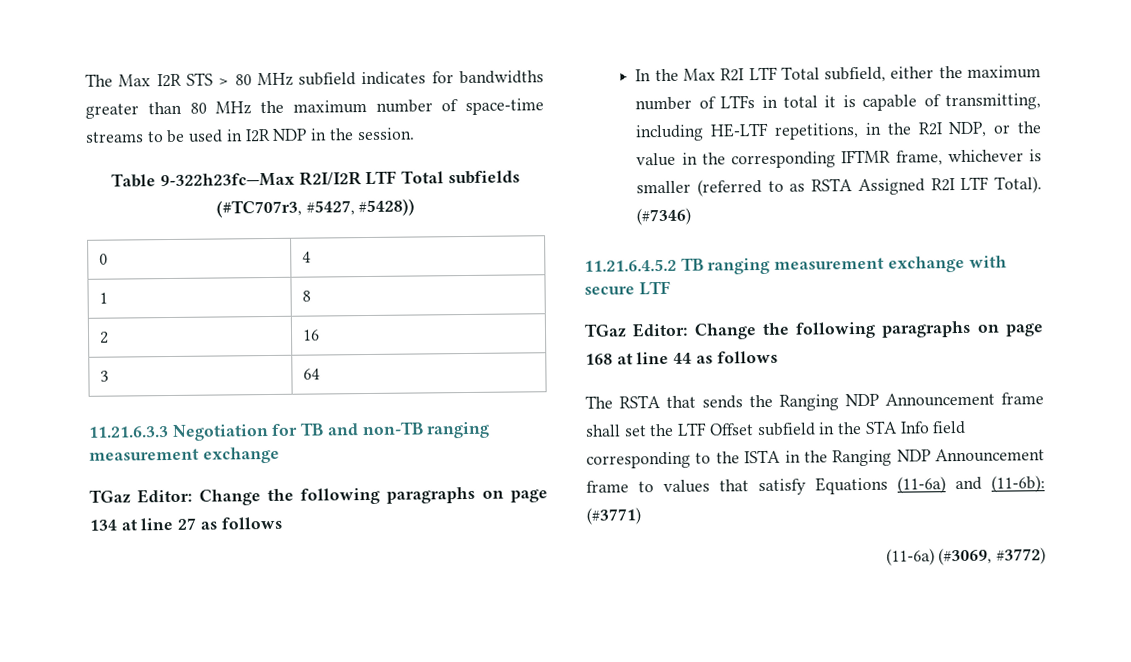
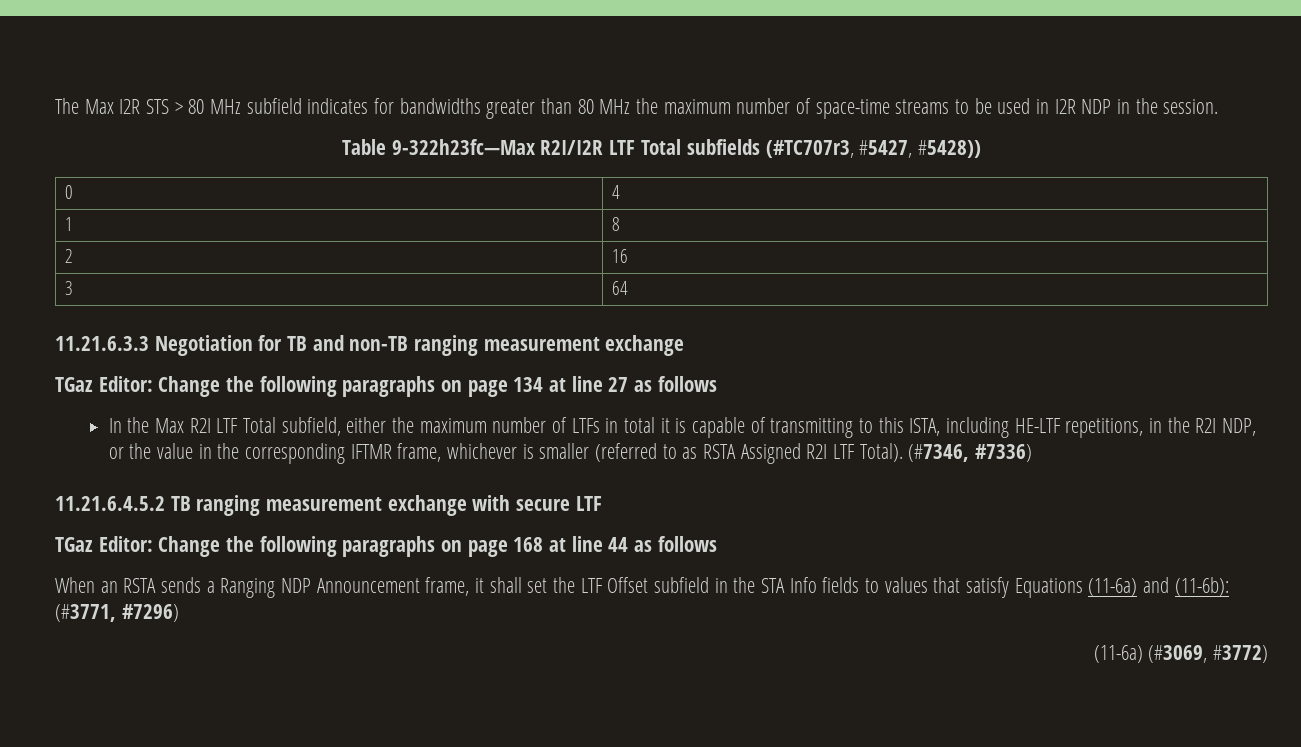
[945,93,1041,111] transmitting, -> [770,417,941,438] transmitting to this ISTA,
[636,207,692,226] (#7346) -> [908,444,1032,462] (#7346, #7336)
[585,392,1044,411] The RSTA that sends the Ranging NDP Announcement frame -> [55,577,485,598] When an RSTA sends a Ranging NDP Announcement frame, it
[932,420,967,435] [586,448,1045,469] [586,480,629,493] field corresponding to the ISTA in the Ranging NDP Announcement frame -> [822,577,860,593] fields
[586,507,641,525] (#3771) -> [55,604,179,622] (#3771, #7296)

